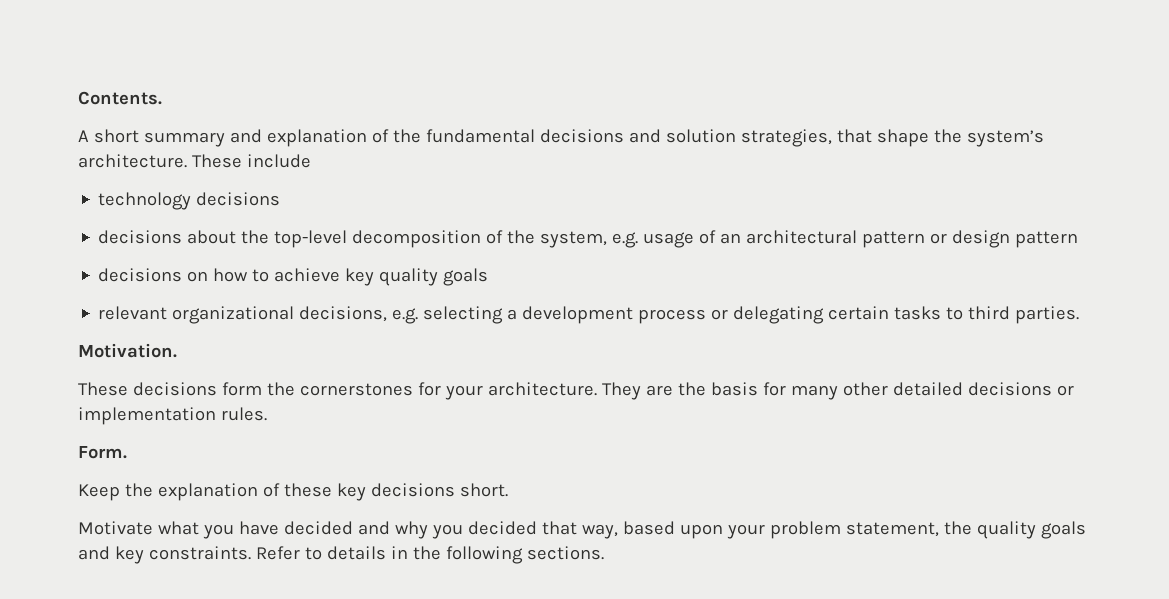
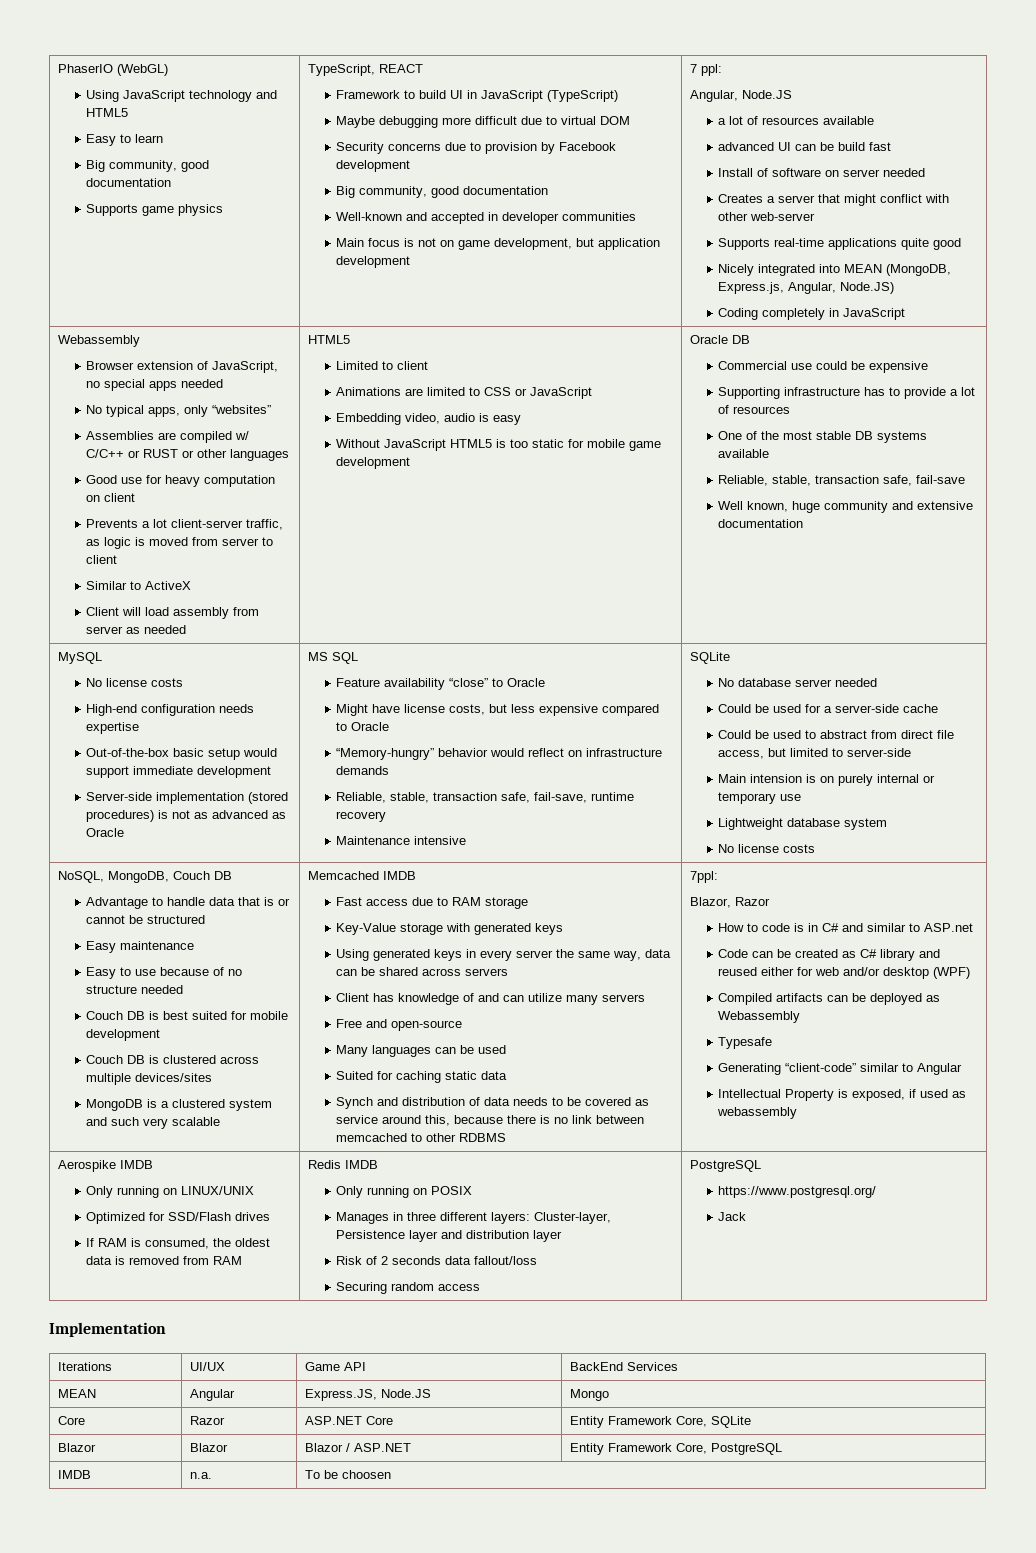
[78,91,162,105] [78,129,1044,147] [78,154,311,168] [98,192,281,210] [98,230,1079,248] [98,268,489,286] [98,306,1080,324] [78,343,177,358] [78,382,1074,400] [78,407,267,425] [78,446,127,459] [78,483,508,501] [78,521,1086,539] [78,546,604,564] Contents. // A short summary and explanation of the fundamental decisions and solution strategies, that shape the system’s architecture. These include // technology decisions // decisions about the top-level decomposition of the system, e.g. usage of an architectural pattern or design pattern // decisions on how to achieve key quality goals // relevant organizational decisions, e.g. selecting a development process or delegating certain tasks to third parties. // Motivation. // These decisions form the cornerstones for your architecture. They are the basis for many other detailed decisions or implementation rules. // Form. // Keep the explanation of these key decisions short. // Motivate what you have decided and why you decided that way, based upon your problem statement, the quality goals and key constraints. Refer to details in the following sections. -> [57,64,168,76] [86,90,278,102] [86,108,129,117] [86,134,164,146] [86,160,210,172] [86,178,172,187] [86,204,224,216] [307,64,423,76] [336,90,619,102] [336,116,631,128] [336,142,617,154] [336,160,411,172] [336,186,549,198] [336,212,637,224] [336,238,661,250] [336,256,411,268] [689,64,722,76] [689,90,792,102] [718,116,875,125] [718,142,892,151] [718,168,926,177] [718,194,950,206] [718,212,816,221] [718,238,962,250] [718,264,952,276] [718,282,895,294] [718,308,906,320] [57,335,140,347] [86,361,279,373] [86,379,224,391] [86,405,272,417] [86,431,250,443] [86,449,290,461] [86,475,276,487] [86,493,136,502] [86,519,284,530] [86,537,274,549] [86,555,118,564] [86,581,192,590] [86,607,260,619] [86,625,187,634] [307,335,350,344] [336,361,429,370] [336,387,593,399] [336,413,522,425] [336,439,662,451] [336,457,411,469] [689,335,750,344] [718,361,929,373] [718,387,976,399] [718,405,791,414] [718,431,928,443] [718,449,770,458] [718,475,966,486] [718,501,974,513] [718,519,804,528] [57,652,102,664] [86,678,184,687] [86,704,255,716] [86,722,140,734] [86,748,278,760] [86,766,272,778] [86,792,289,804] [86,810,287,822] [86,828,125,837] [307,652,358,664] [336,678,546,690] [336,704,660,716] [336,722,390,731] [336,748,663,760] [336,766,390,775] [336,792,635,803] [336,811,387,822] [336,836,467,845] [689,652,730,664] [718,678,878,687] [718,704,939,713] [718,730,955,739] [718,748,912,759] [718,774,936,786] [718,792,802,804] [718,818,888,830] [718,844,816,853] [57,871,232,883] [86,897,291,909] [86,915,206,924] [86,941,195,953] [86,967,243,979] [86,985,184,994] [86,1011,289,1020] [86,1029,161,1041] [86,1055,260,1064] [86,1073,213,1085] [86,1099,273,1111] [86,1117,221,1129] [307,871,416,880] [336,897,529,909] [336,923,564,935] [336,949,672,961] [336,967,509,976] [336,993,646,1005] [336,1019,463,1031] [336,1045,507,1057] [336,1071,508,1083] [336,1097,650,1109] [336,1115,645,1126] [336,1133,507,1142] [689,871,718,883] [689,897,770,908] [718,923,974,932] [718,949,941,961] [718,967,971,979] [718,993,941,1005] [718,1011,801,1023] [718,1037,773,1049] [718,1063,963,1075] [718,1089,967,1101] [717,1107,798,1119] [57,1160,153,1172] [86,1186,255,1198] [86,1212,271,1224] [86,1238,271,1249] [86,1256,243,1265] [307,1160,378,1169] [336,1186,473,1198] [336,1212,612,1224] [336,1230,563,1242] [336,1256,538,1265] [336,1282,481,1294] [689,1160,761,1172] [718,1186,877,1198] [718,1212,747,1221] [49,1322,166,1337] [57,1362,112,1371] [189,1362,225,1371] [304,1362,366,1371] [569,1362,678,1371] [57,1389,96,1398] [189,1389,235,1401] [304,1389,431,1401] [569,1389,609,1401] [57,1416,85,1425] [189,1416,225,1425] [304,1416,393,1425] [569,1416,751,1428] [57,1443,96,1452] [189,1443,228,1452] [304,1443,411,1452] [569,1443,782,1455] [57,1470,91,1479] [189,1472,212,1479] [304,1470,391,1479] PhaserIO (WebGL) // Using JavaScript technology and HTML5 // Easy to learn // Big community, good documentation // Supports game physics | TypeScript, REACT // Framework to build UI in JavaScript (TypeScript) // Maybe debugging more difficult due to virtual DOM // Security concerns due to provision by Facebook development // Big community, good documentation // Well-known and accepted in developer communities // Main focus is not on game development, but application development | 7 ppl: // Angular, Node.JS // a lot of resources available // advanced UI can be build fast // Install of software on server needed // Creates a server that might conflict with other web-server // Supports real-time applications quite good // Nicely integrated into MEAN (MongoDB, Express.js, Angular, Node.JS) // Coding completely in JavaScript // Webassembly // Browser extension of JavaScript, no special apps needed // No typical apps, only “websites” // Assemblies are compiled w/ C/C++ or RUST or other languages // Good use for heavy computation on client // Prevents a lot client-server traffic, as logic is moved from server to client // Similar to ActiveX // Client will load assembly from server as needed | HTML5 // Limited to client // Animations are limited to CSS or JavaScript // Embedding video, audio is easy // Without JavaScript HTML5 is too static for mobile game development | Oracle DB // Commercial use could be expensive // Supporting infrastructure has to provide a lot of resources // One of the most stable DB systems available // Reliable, stable, transaction safe, fail-save // Well known, huge community and extensive documentation // MySQL // No license costs // High-end configuration needs expertise // Out-of-the-box basic setup would support immediate development // Server-side implementation (stored procedures) is not as advanced as Oracle | MS SQL // Feature availability “close” to Oracle // Might have license costs, but less expensive compared to Oracle // “Memory-hungry” behavior would reflect on infrastructure demands // Reliable, stable, transaction safe, fail-save, runtime recovery // Maintenance intensive | SQLite // No database server needed // Could be used for a server-side cache // Could be used to abstract from direct file access, but limited to server-side // Main intension is on purely internal or temporary use // Lightweight database system // No license costs // NoSQL, MongoDB, Couch DB // Advantage to handle data that is or cannot be structured // Easy maintenance // Easy to use because of no structure needed // Couch DB is best suited for mobile development // Couch DB is clustered across multiple devices/sites // MongoDB is a clustered system and such very scalable | Memcached IMDB // Fast access due to RAM storage // Key-Value storage with generated keys // Using generated keys in every server the same way, data can be shared across servers // Client has knowledge of and can utilize many servers // Free and open-source // Many languages can be used // Suited for caching static data // Synch and distribution of data needs to be covered as service around this, because there is no link between memcached to other RDBMS | 7ppl: // Blazor, Razor // How to code is in C# and similar to ASP.net // Code can be created as C# library and reused either for web and/or desktop (WPF) // Compiled artifacts can be deployed as Webassembly // Typesafe // Generating “client-code” similar to Angular // Intellectual Property is exposed, if used as webassembly // Aerospike IMDB // Only running on LINUX/UNIX // Optimized for SSD/Flash drives // If RAM is consumed, the oldest data is removed from RAM | Redis IMDB // Only running on POSIX // Manages in three different layers: Cluster-layer, Persistence layer and distribution layer // Risk of 2 seconds data fallout/loss // Securing random access | PostgreSQL // https://www.postgresql.org/ // Jack // Implementation // Iterations | UI/UX | Game API | BackEnd Services // MEAN | Angular | Express.JS, Node.JS | Mongo // Core | Razor | ASP.NET Core | Entity Framework Core, SQLite // Blazor | Blazor | Blazor / ASP.NET | Entity Framework Core, PostgreSQL // IMDB | n.a. | To be choosen

